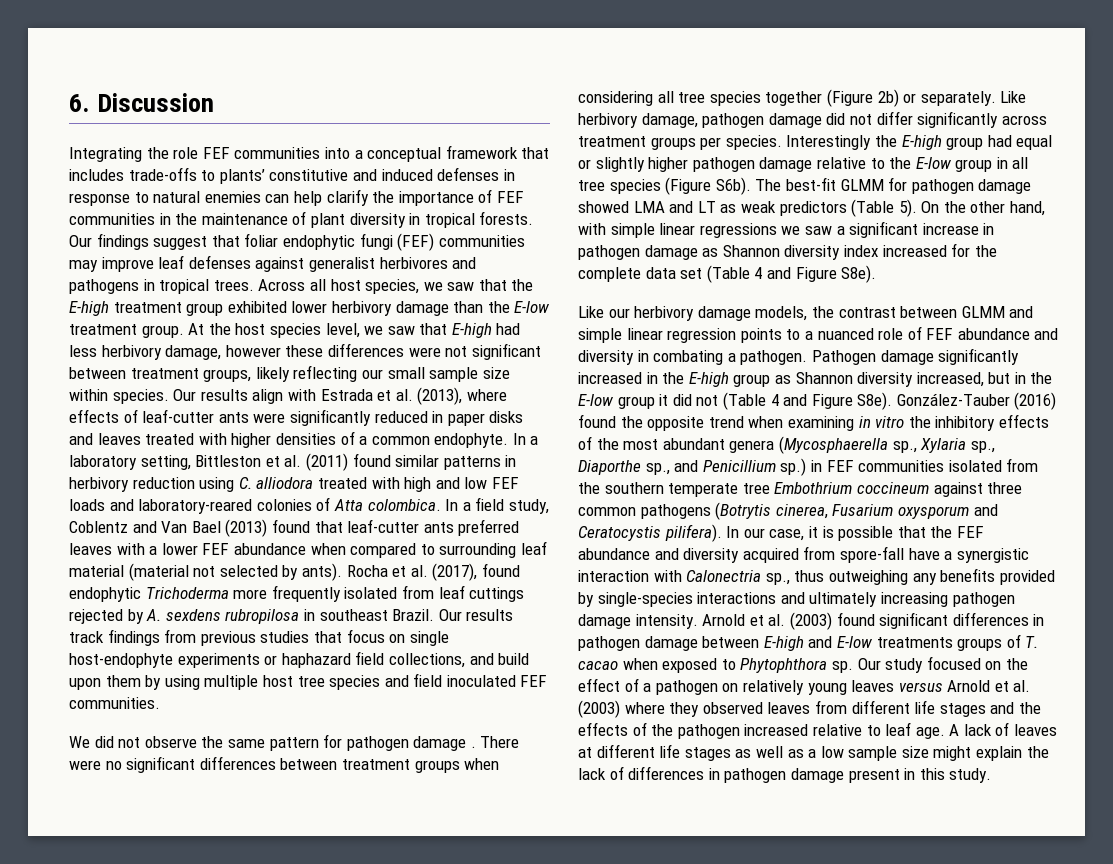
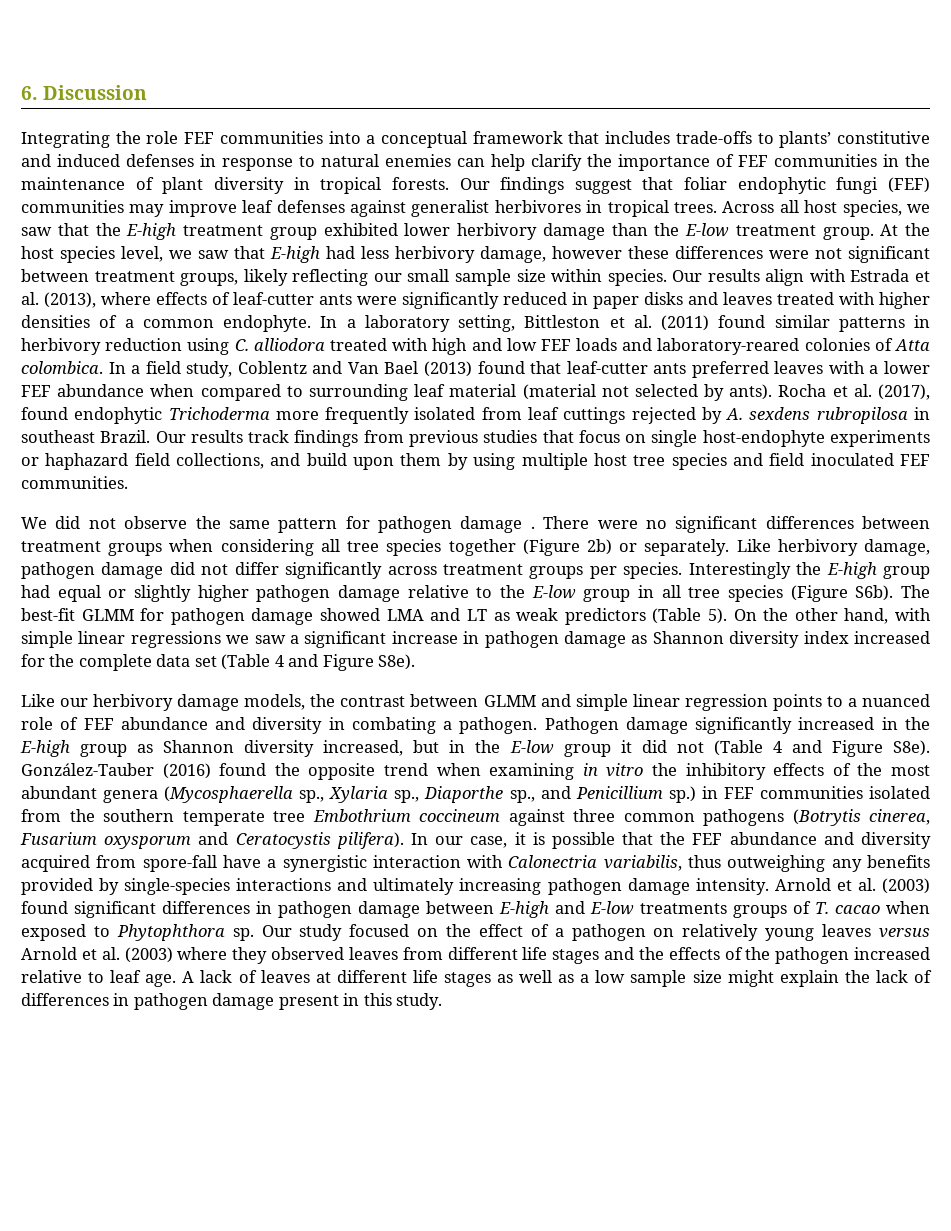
[452,257,477,269] [69,279,139,294] and pathogens -> (581, 206) none
[765,573,790,585] sp., -> [603,855,682,871] variabilis,

